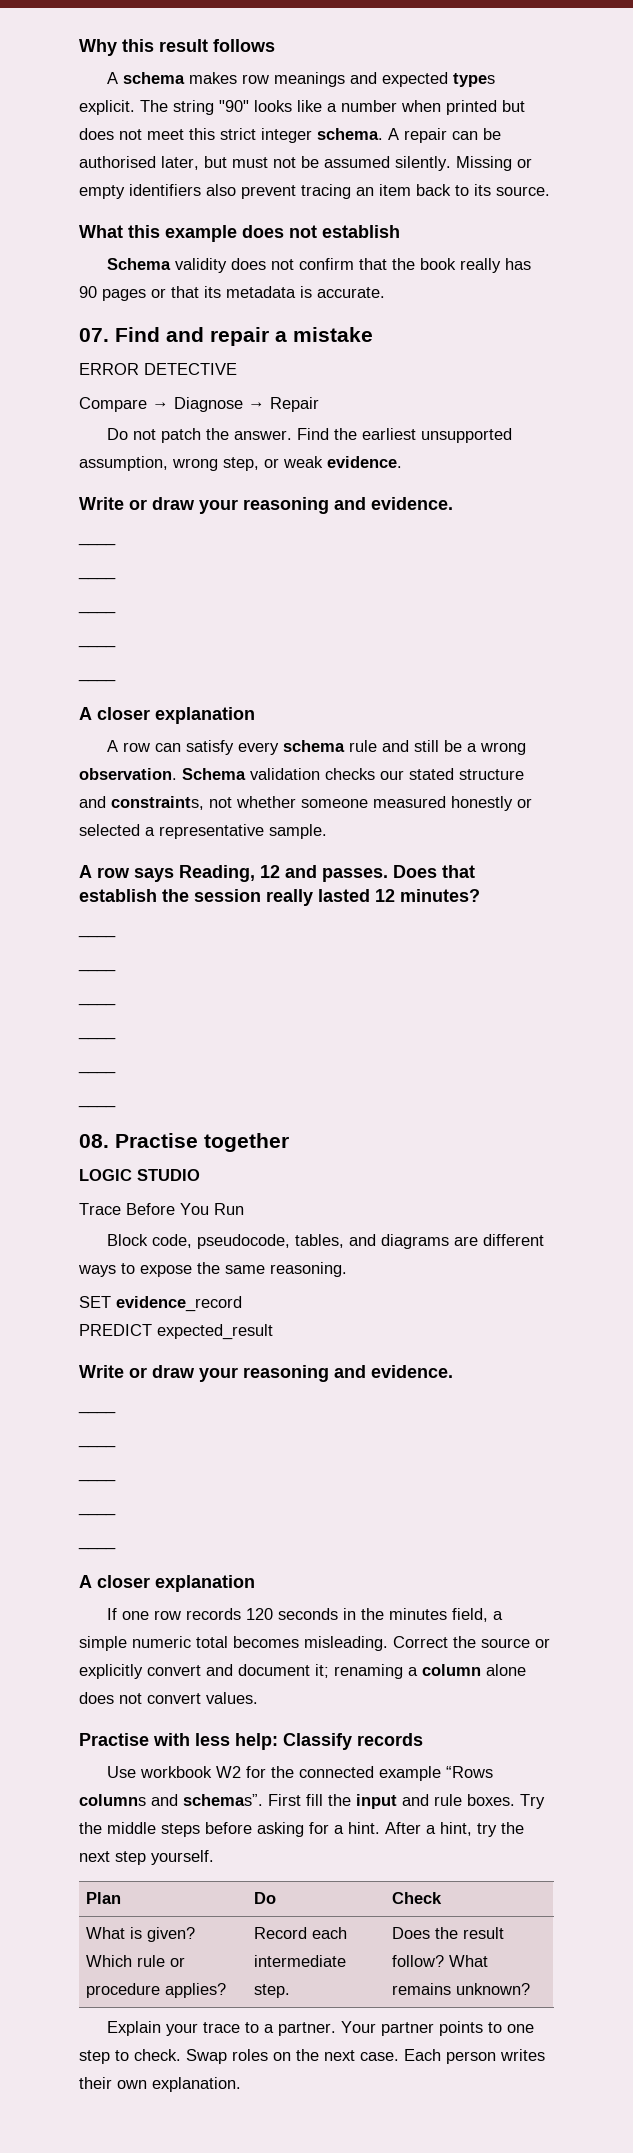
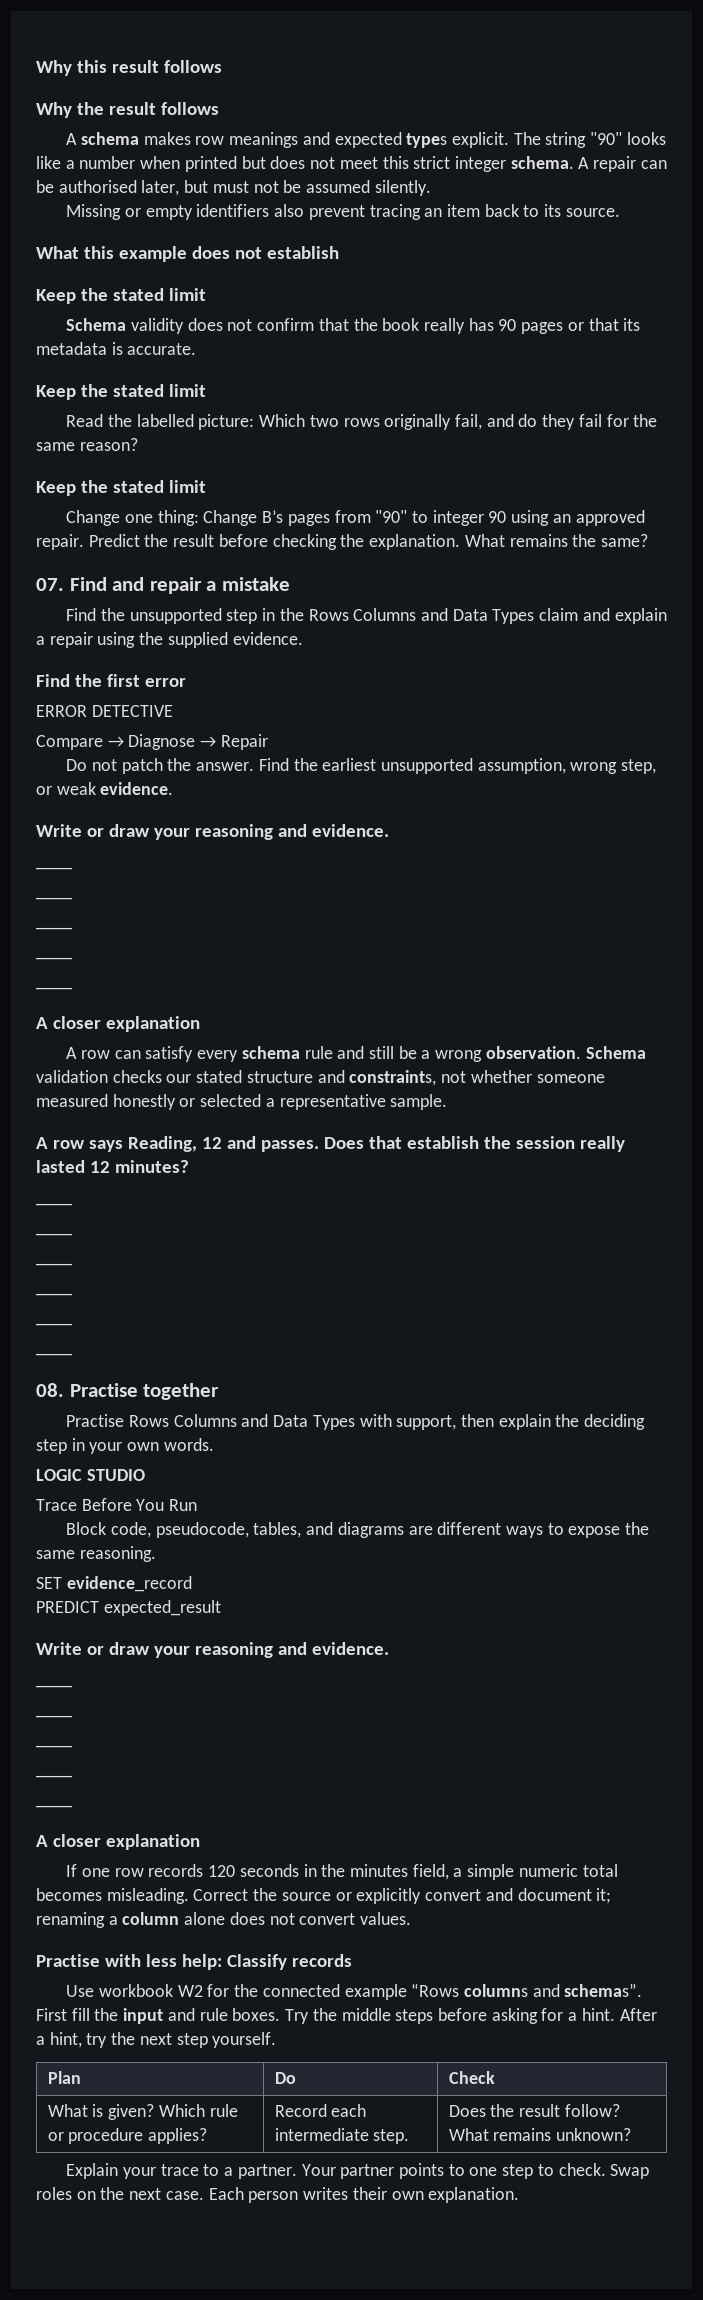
(275, 45) none -> [36,102,219,118] // Why the result follows
(451, 163) none -> (431, 188) //
(400, 231) none -> [36,288,206,304] // Keep the stated limit
(385, 292) none -> [36,384,206,400] [66,414,658,430] [36,438,138,451] [36,480,206,496] [66,510,645,526] [36,534,648,550] // Keep the stated limit // Read the labelled picture: Which two rows originally fail, and do they fail for the same reason? // Keep the stated limit // Change one thing: Change B’s pages from "90" to integer 90 using an approved repair. Predict the result before checking the explanation. What remains the same?
(373, 334) none -> [66,608,667,624] [36,632,303,648] [36,674,186,687] // Find the unsupported step in the Rows Columns and Data Types claim and explain a repair using the supplied evidence. // Find the first error
(289, 1142) none -> [66,1414,646,1430] [36,1438,214,1454] // Practise Rows Columns and Data Types with support, then explain the deciding step in your own words.

